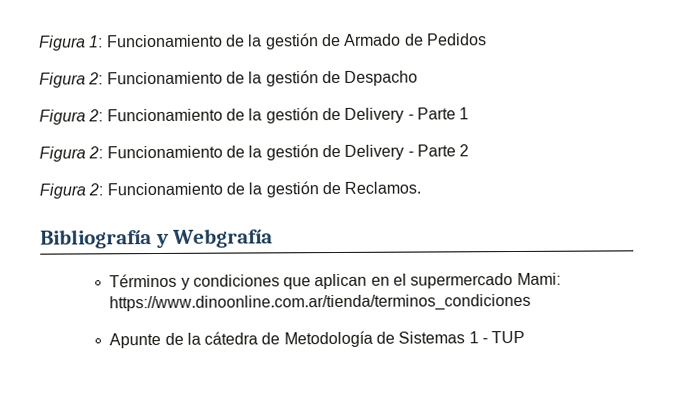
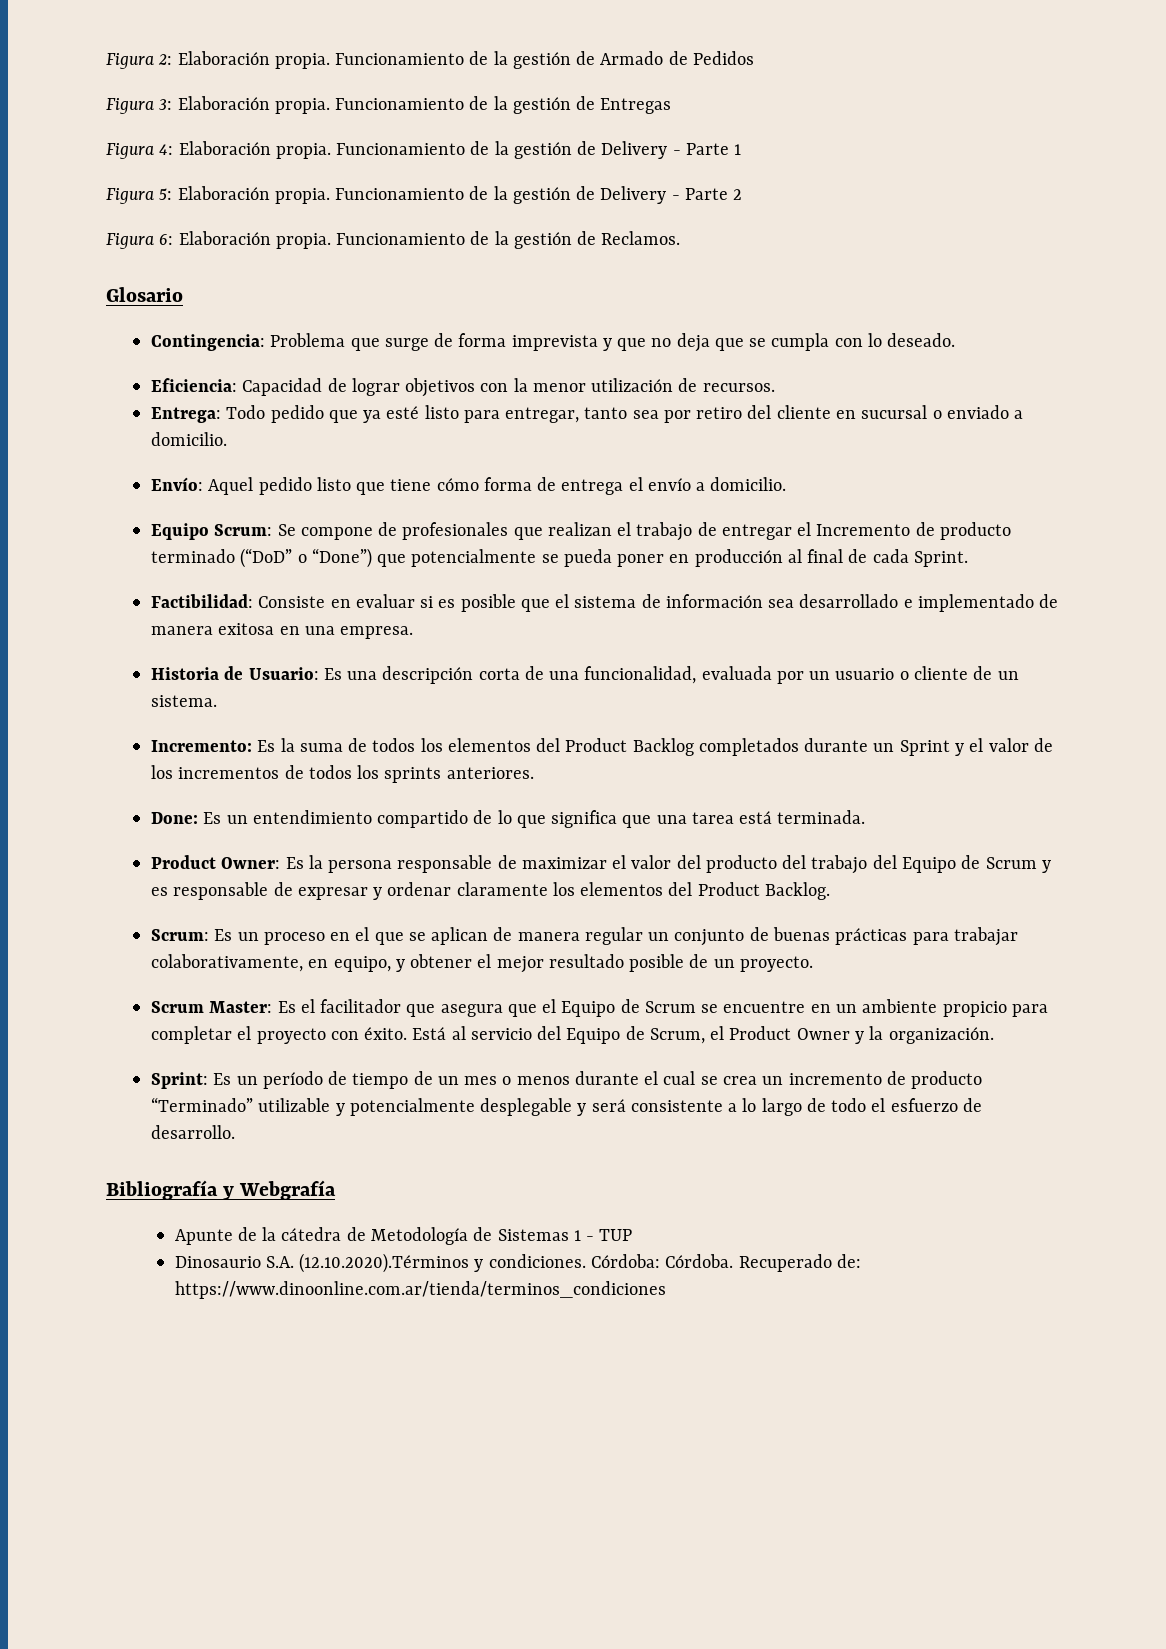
[39,35,104,51] Figura 1: -> [106,51,330,69] Figura 2: Elaboración propia.
[88,70,419,87] [39,109,104,125] 2: Funcionamiento de la gestión de Despacho // Figura 2: -> [159,96,672,114] [106,141,331,159] 3: Elaboración propia. Funcionamiento de la gestión de Entregas // Figura 4: Elaboración propia.
[88,146,104,159] 2: -> [159,186,330,204] 5: Elaboración propia.
[88,183,104,196] 2: -> [159,231,331,249] 6: Elaboración propia.
[40,228,274,249] [109,272,561,290] [109,293,532,313] Bibliografía y Webgrafía // Términos y condiciones que aplican en el supermercado Mami: https://www.dinoonline.com.ar/tienda/terminos_condiciones -> [106,287,183,302] [151,333,956,352] [151,378,775,397] [151,405,1024,423] [151,432,228,446] [151,477,787,495] [151,522,1012,541] [151,548,969,568] [151,594,1059,612] [151,623,414,639] [151,666,1019,684] [151,695,218,707] [151,738,1053,756] [151,765,534,783] [151,810,866,828] [151,855,1051,874] [151,882,830,900] [151,927,1018,946] [151,954,813,973] [151,999,1048,1017] [151,1026,994,1044] [151,1071,983,1089] [151,1097,983,1116] [151,1125,236,1139] [106,1180,337,1200] Glosario // Contingencia: Problema que surge de forma imprevista y que no deja que se cumpla con lo deseado. // Eficiencia: Capacidad de lograr objetivos con la menor utilización de recursos. // Entrega: Todo pedido que ya esté listo para entregar, tanto sea por retiro del cliente en sucursal o enviado a domicilio. // Envío: Aquel pedido listo que tiene cómo forma de entrega el envío a domicilio. // Equipo Scrum: Se compone de profesionales que realizan el trabajo de entregar el Incremento de producto terminado (“DoD” o “Done”) que potencialmente se pueda poner en producción al final de cada Sprint. // Factibilidad: Consiste en evaluar si es posible que el sistema de información sea desarrollado e implementado de manera exitosa en una empresa. // Historia de Usuario: Es una descripción corta de una funcionalidad, evaluada por un usuario o cliente de un sistema. // Incremento: Es la suma de todos los elementos del Product Backlog completados durante un Sprint y el valor de los incrementos de todos los sprints anteriores. // Done: Es un entendimiento compartido de lo que significa que una tarea está terminada. // Product Owner: Es la persona responsable de maximizar el valor del producto del trabajo del Equipo de Scrum y es responsable de expresar y ordenar claramente los elementos del Product Backlog. // Scrum: Es un proceso en el que se aplican de manera regular un conjunto de buenas prácticas para trabajar colaborativamente, en equipo, y obtener el mejor resultado posible de un proyecto. // Scrum Master: Es el facilitador que asegura que el Equipo de Scrum se encuentre en un ambiente propicio para completar el proyecto con éxito. Está al servicio del Equipo de Scrum, el Product Owner y la organización. // Sprint: Es un período de tiempo de un mes o menos durante el cual se crea un incremento de producto “Terminado” utilizable y potencialmente desplegable y será consistente a lo largo de todo el esfuerzo de desarrollo. // Bibliografía y Webgrafía
(526, 337) none -> [174,1253,861,1273] [174,1281,666,1299] // Dinosaurio S.A. (12.10.2020).Términos y condiciones. Córdoba: Córdoba. Recuperado de: https://www.dinoonline.com.ar/tienda/terminos_condiciones

